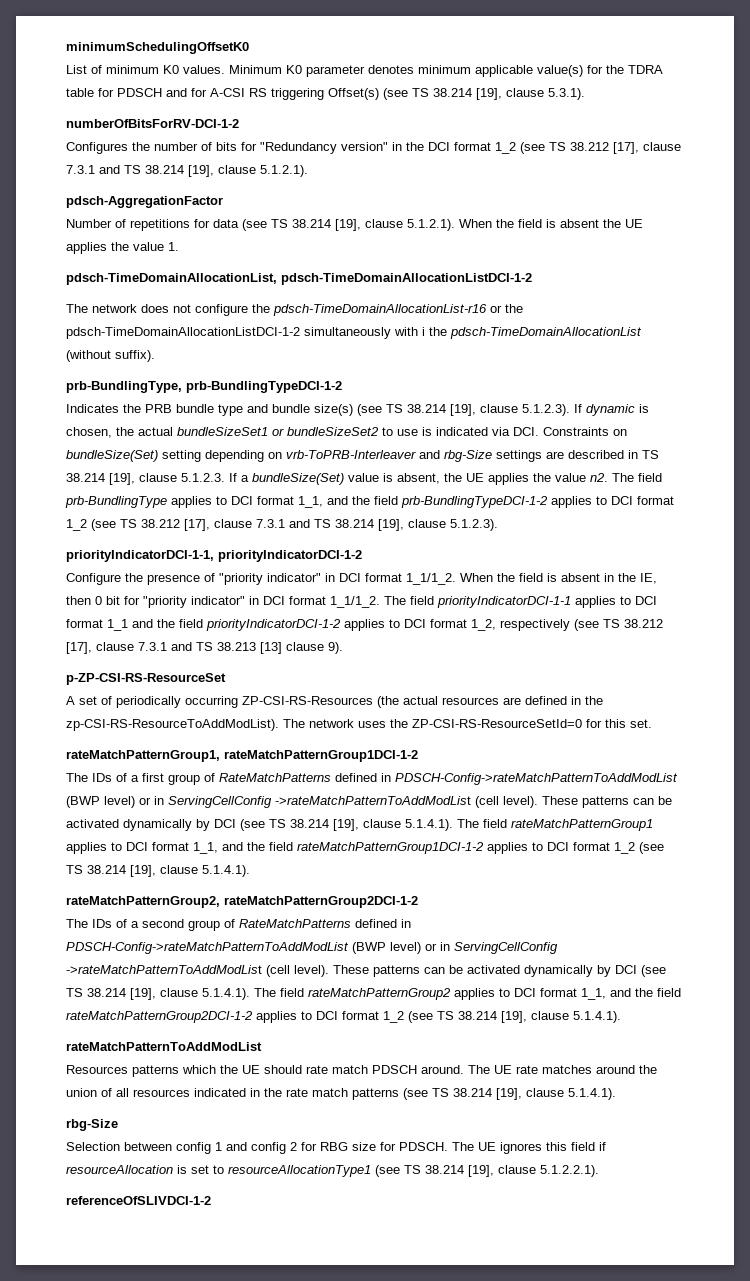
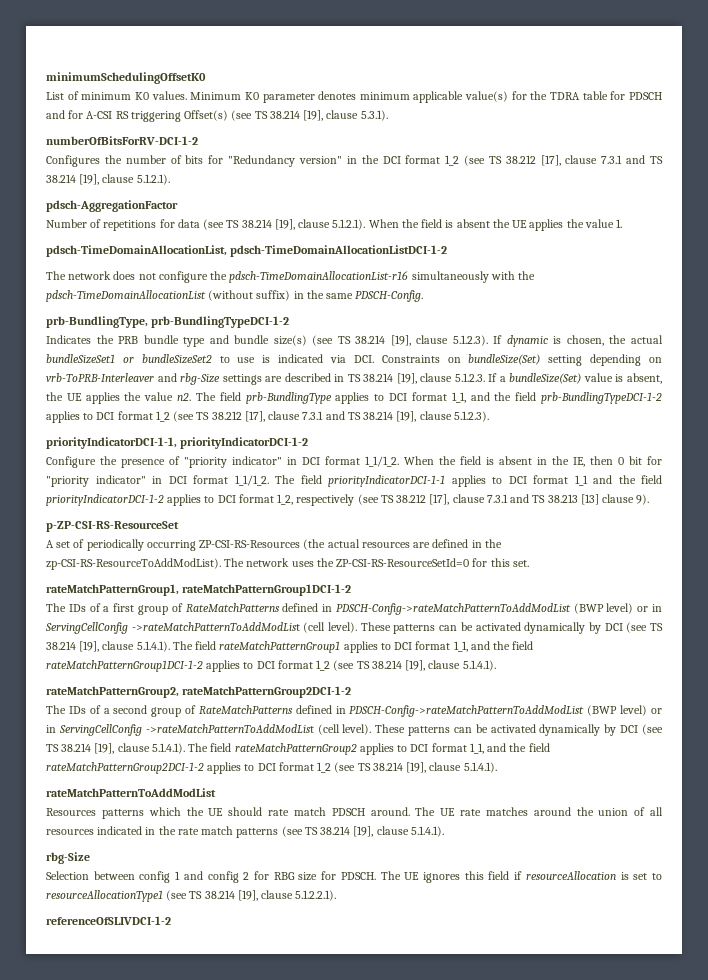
[490,304,523,313] [66,327,300,339] or the pdsch-TimeDomainAllocationListDCI-1-2 -> (409, 277) none
[422,327,425,336] i -> (515, 275) none
[115,350,155,362] suffix). -> [256,290,424,302] suffix) in the same PDSCH-Config.

